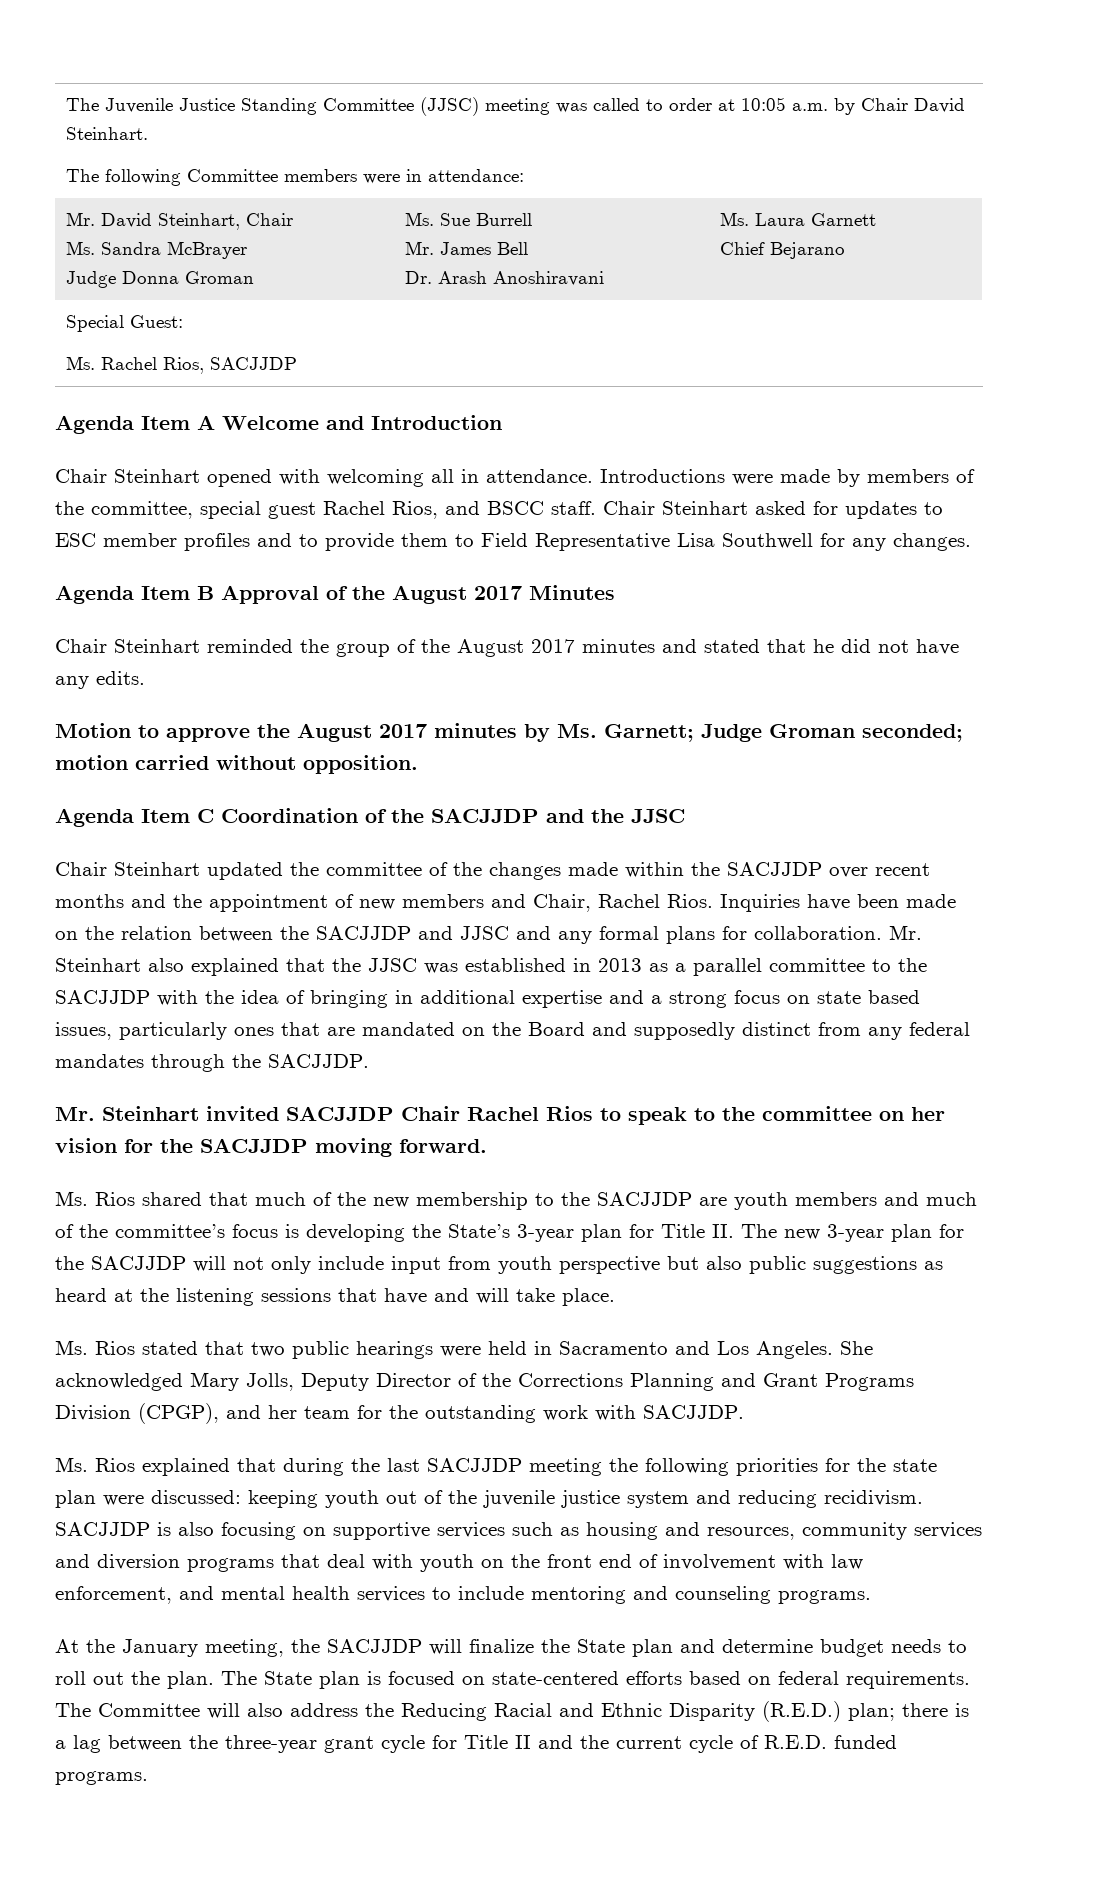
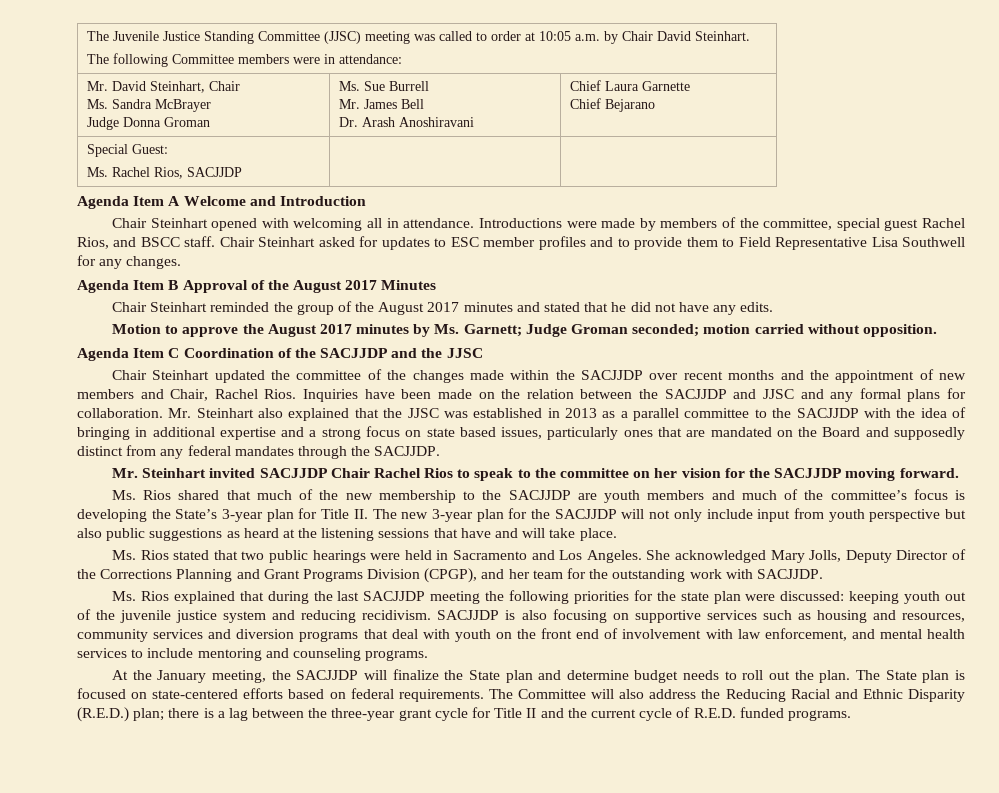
[720,212,877,226] Ms. Laura Garnett -> [569,80,690,91] Chief Laura Garnette

